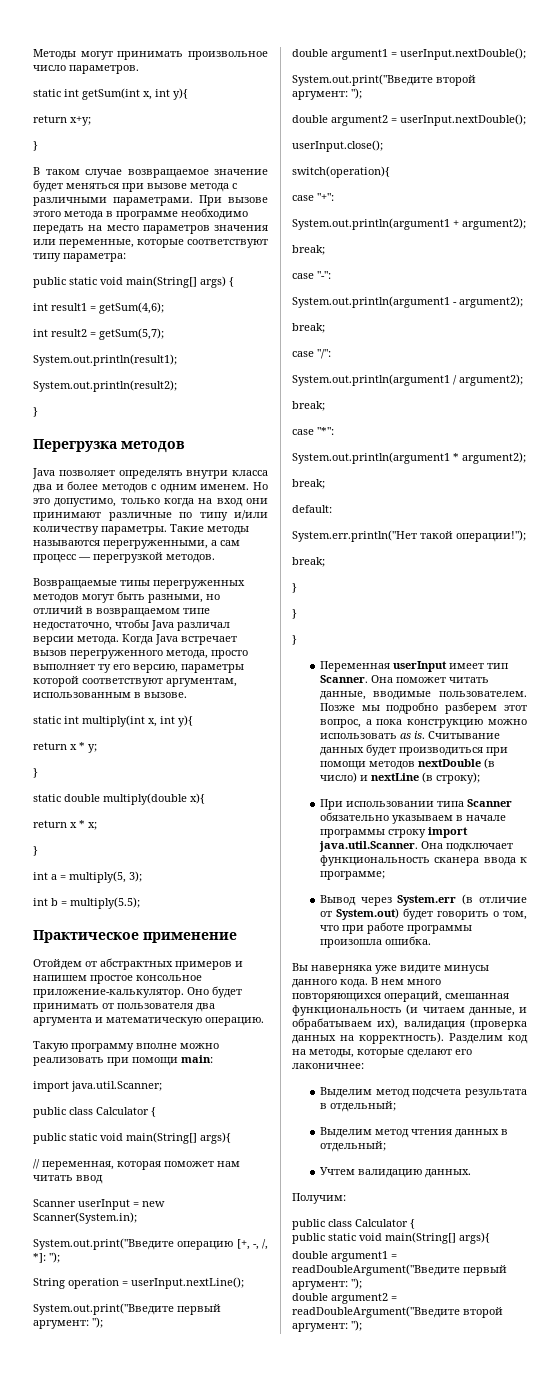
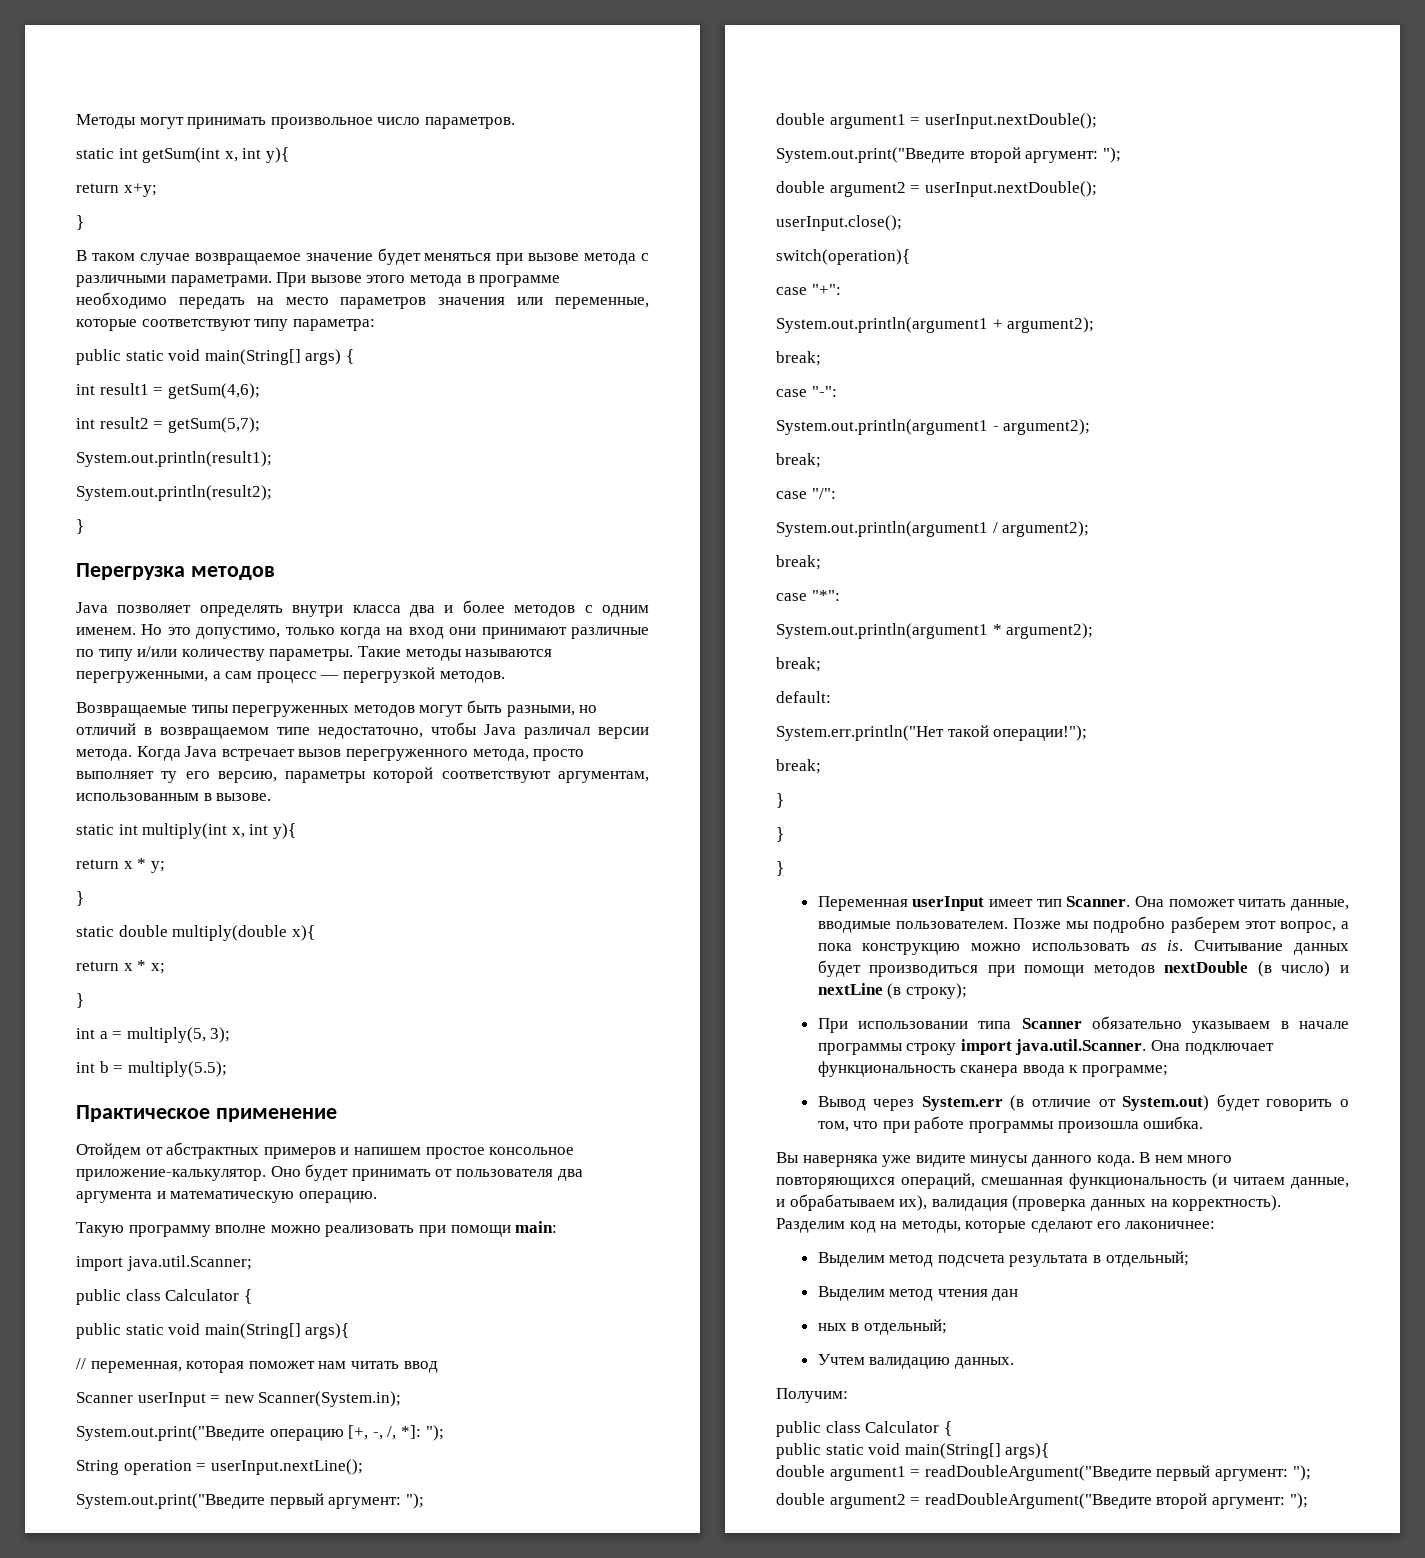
[454,1129,499,1138] данных -> [992,1289,1019,1301] [817,1323,847,1331] дан // ных

